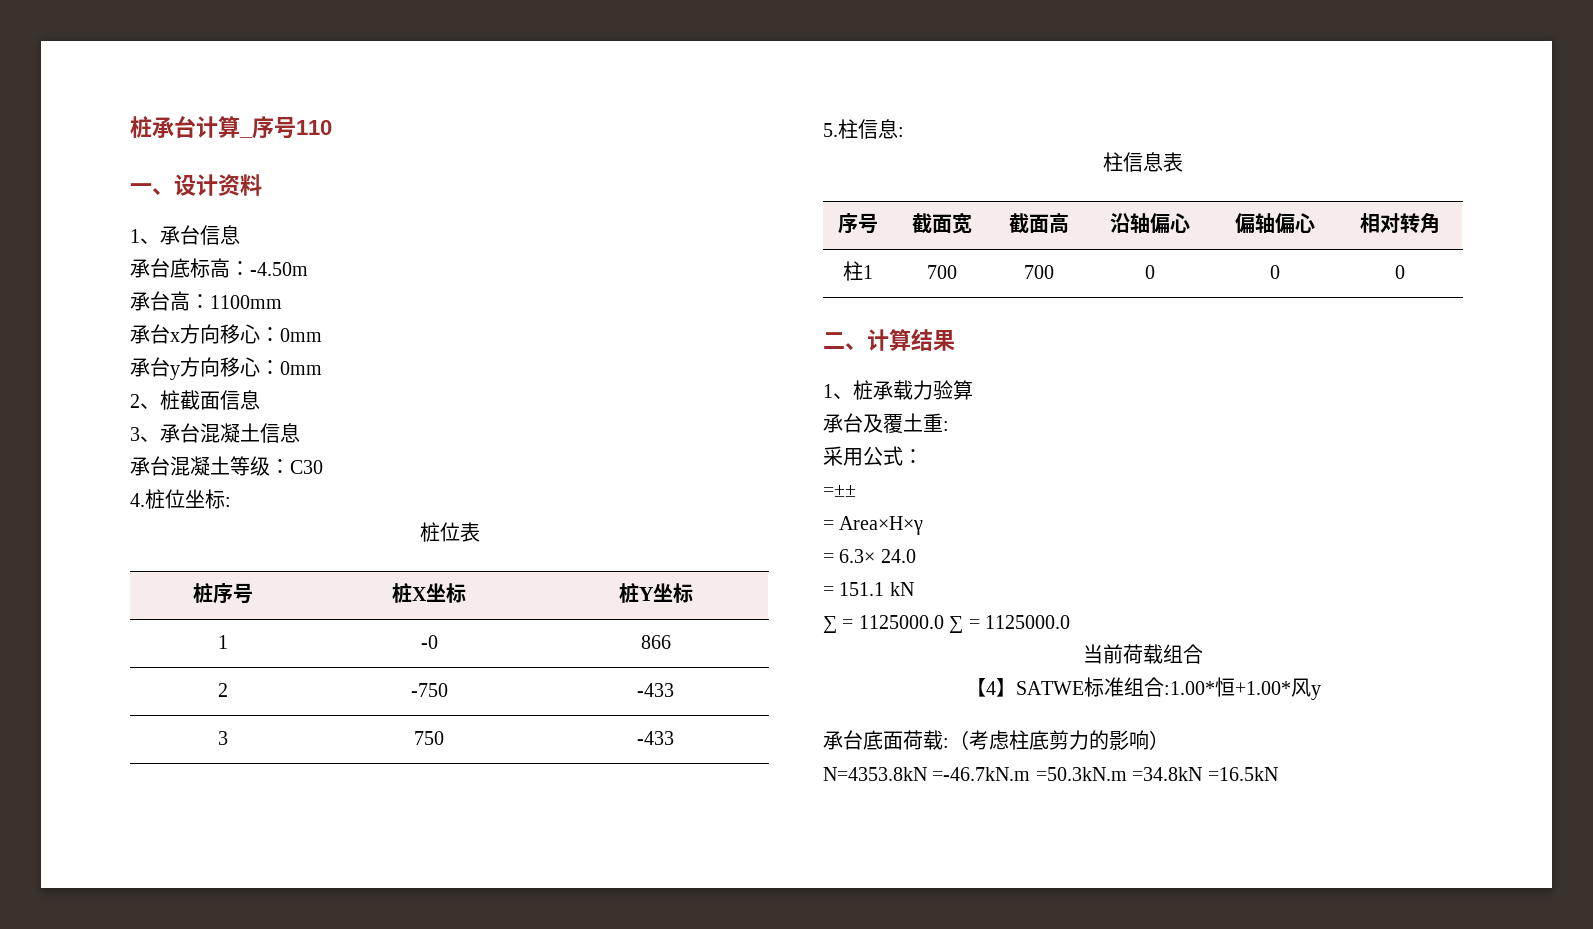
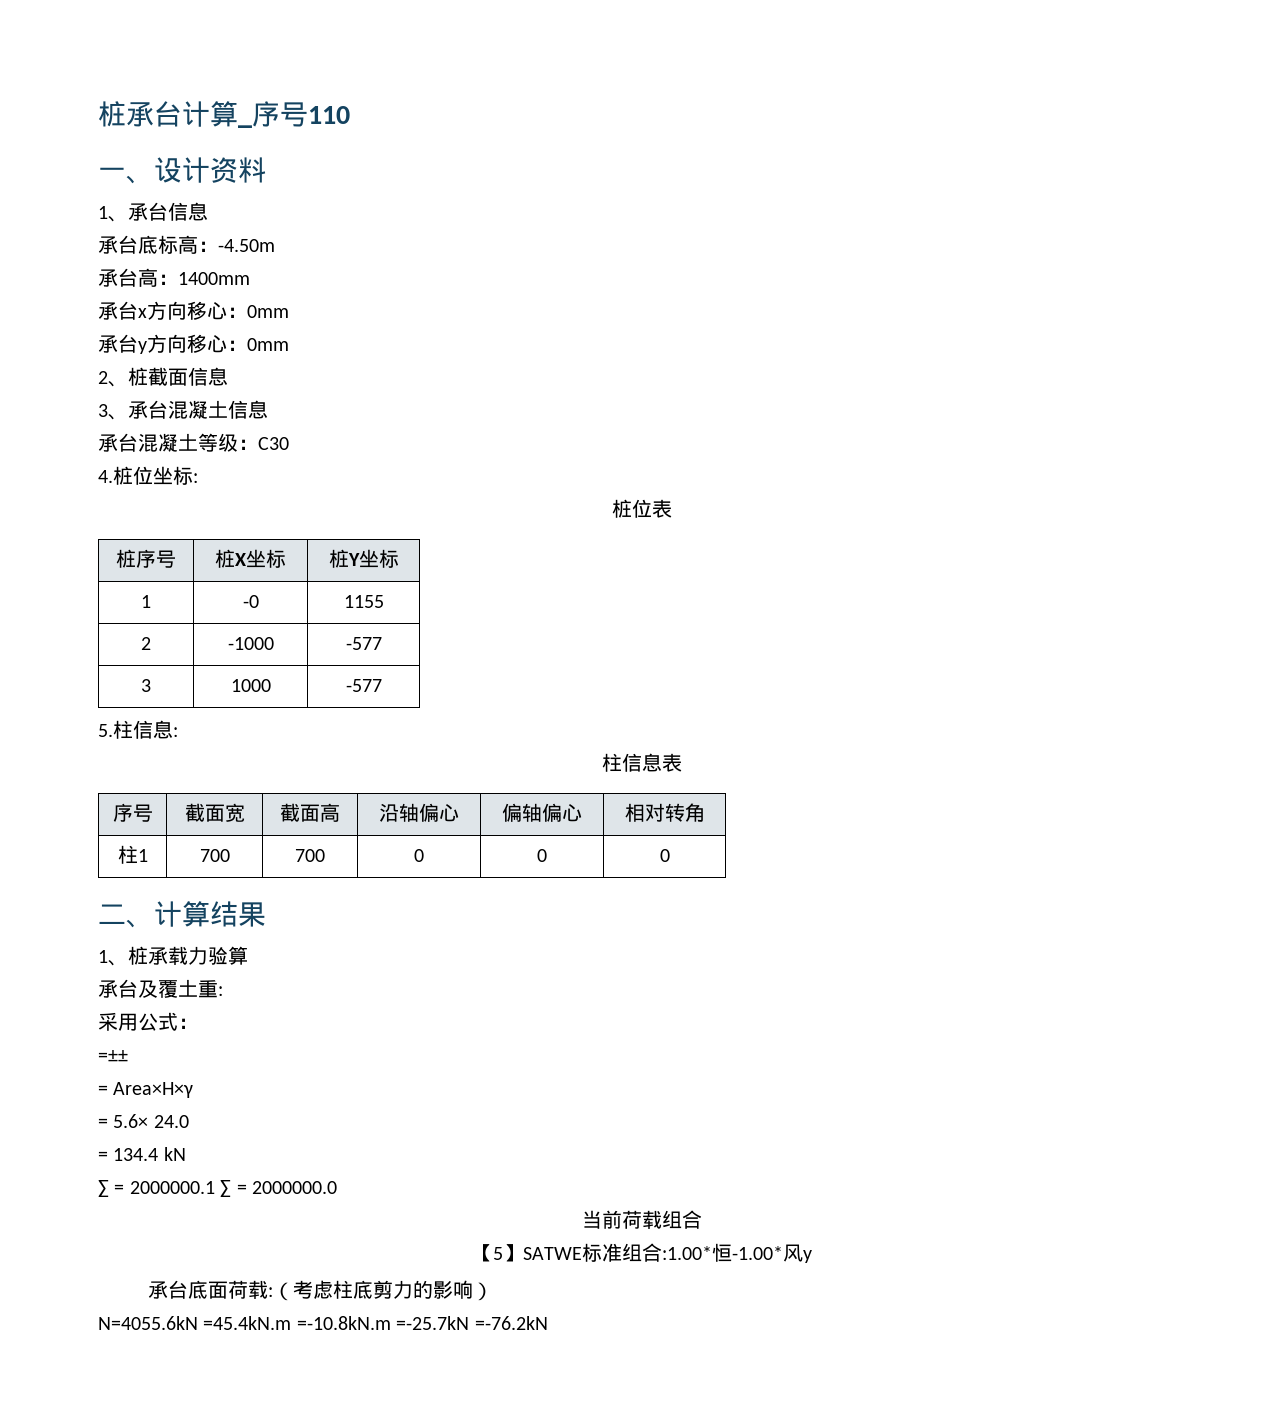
[210,295,282,309] 1100mm -> [178,272,250,285] 1400mm
[640,635,671,649] 866 -> [343,595,384,608] 1155
[410,683,448,697] [637,683,674,697] -750 | -433 -> [227,637,274,650] [345,637,382,650] -1000 | -577
[414,731,444,745] [637,731,674,745] 750 | -433 -> [230,679,271,692] [345,679,382,692] 1000 | -577
[839,549,876,563] 6.3× -> [113,1114,149,1128] 5.6×
[839,582,885,596] 151.1 -> [113,1148,159,1161] 134.4
[858,615,1070,633] 1125000.0 ∑ = 1125000.0 -> [129,1180,337,1197] 2000000.1 ∑ = 2000000.0
[985,681,996,695] 4 -> [492,1247,503,1260] 5
[1234,681,1291,695] +1.00* -> [731,1246,783,1260] -1.00*
[823,767,1278,781] N=4353.8kN =-46.7kN.m =50.3kN.m =34.8kN =16.5kN -> [98,1316,548,1330] N=4055.6kN =45.4kN.m =-10.8kN.m =-25.7kN =-76.2kN

